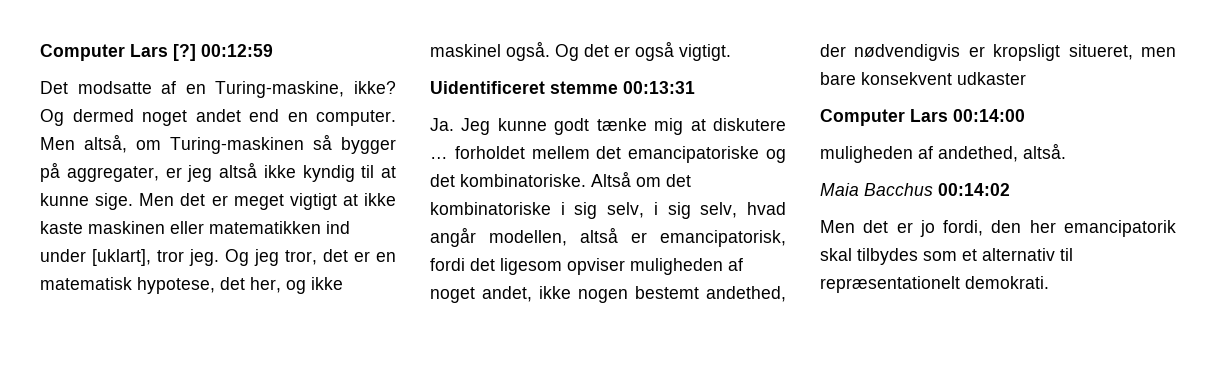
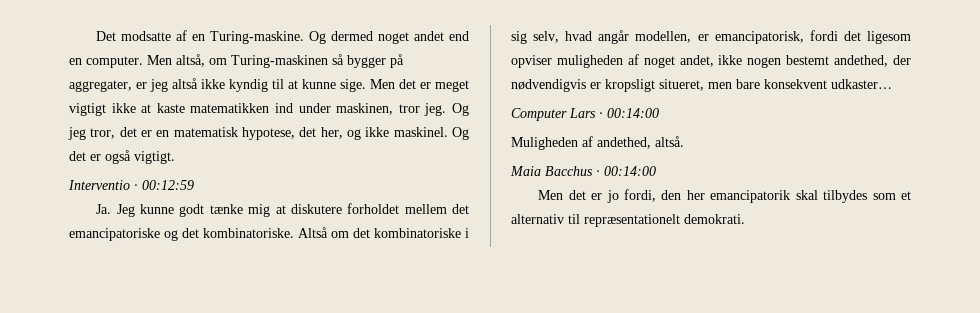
[40,44,273,61] Computer Lars [?] 00:12:59 // -> (96, 36) none
[215,81,396,98] Turing-maskine, ikke? -> [210,31,305,44] Turing-maskine.
[342,193,396,206] [40,221,204,234] at ikke kaste maskinen eller -> [111,103,185,113] ikke at kaste
[92,249,151,266] [uklart], -> [336,103,394,115] maskinen,
[430,41,550,61] maskinel også. -> [393,127,448,137] maskinel.
[430,81,695,94] Uidentificeret stemme 00:13:31 -> [68,180,194,190] Interventio · 00:12:59
[430,157,448,159] … -> (342, 209) none
[653,202,738,219] i sig selv, -> (560, 37) none
[580,227,618,243] altså -> (692, 37) none
[957,72,1026,85] [820,109,1025,126] [820,146,913,163] udkaster // Computer Lars 00:14:00 // muligheden -> [831,79,892,89] [511,108,659,121] [511,137,578,150] udkaster… // Computer Lars · 00:14:00 // Muligheden
[938,183,1010,196] 00:14:02 -> [596,166,656,176] · 00:14:00

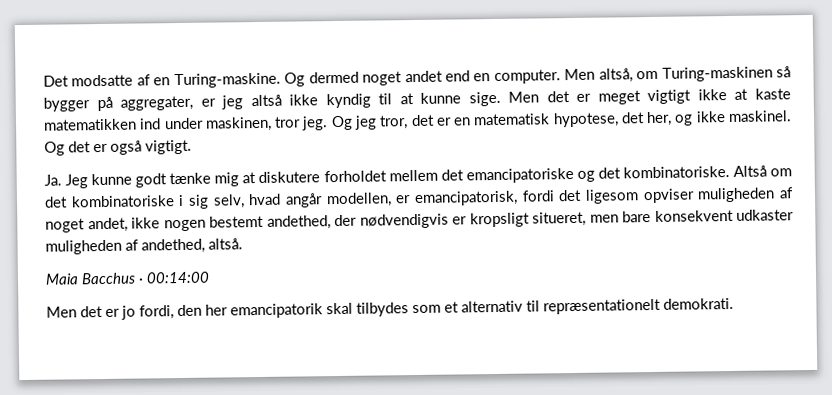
[68,180,194,190] // Interventio · 00:12:59 -> (192, 147) none
[831,79,892,89] [511,108,659,121] [511,137,578,150] udkaster… // Computer Lars · 00:14:00 // Muligheden -> [736,209,794,221] [45,239,122,255] udkaster muligheden

